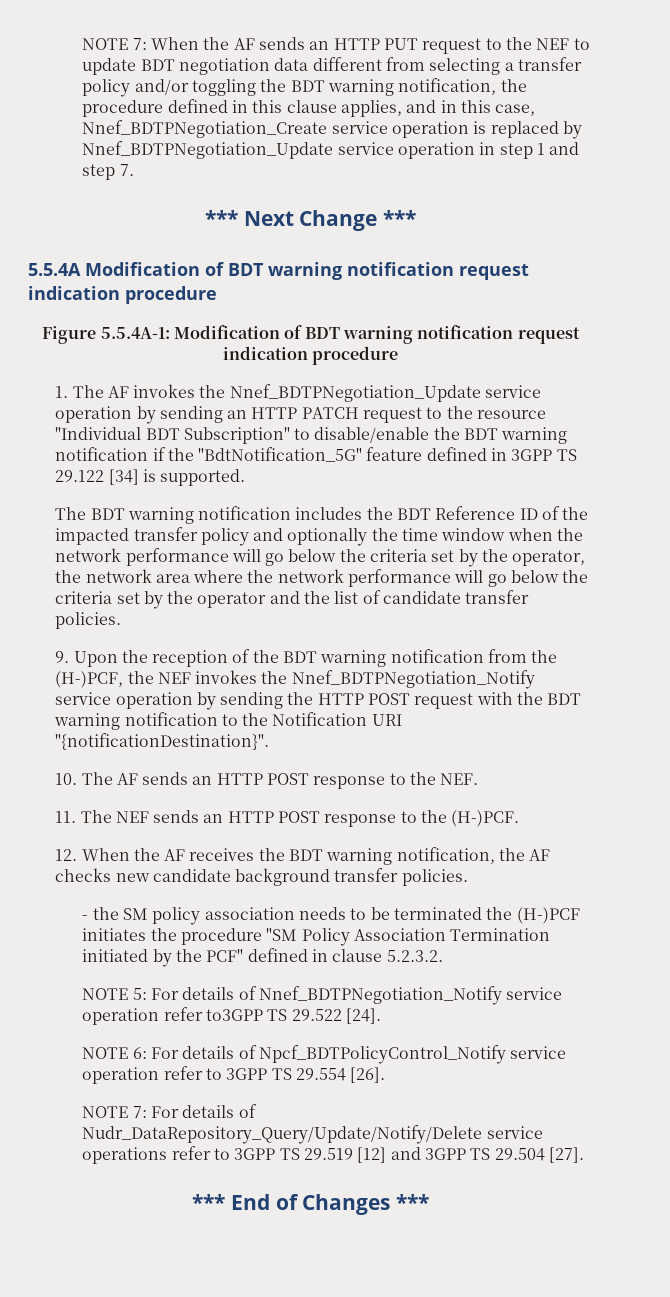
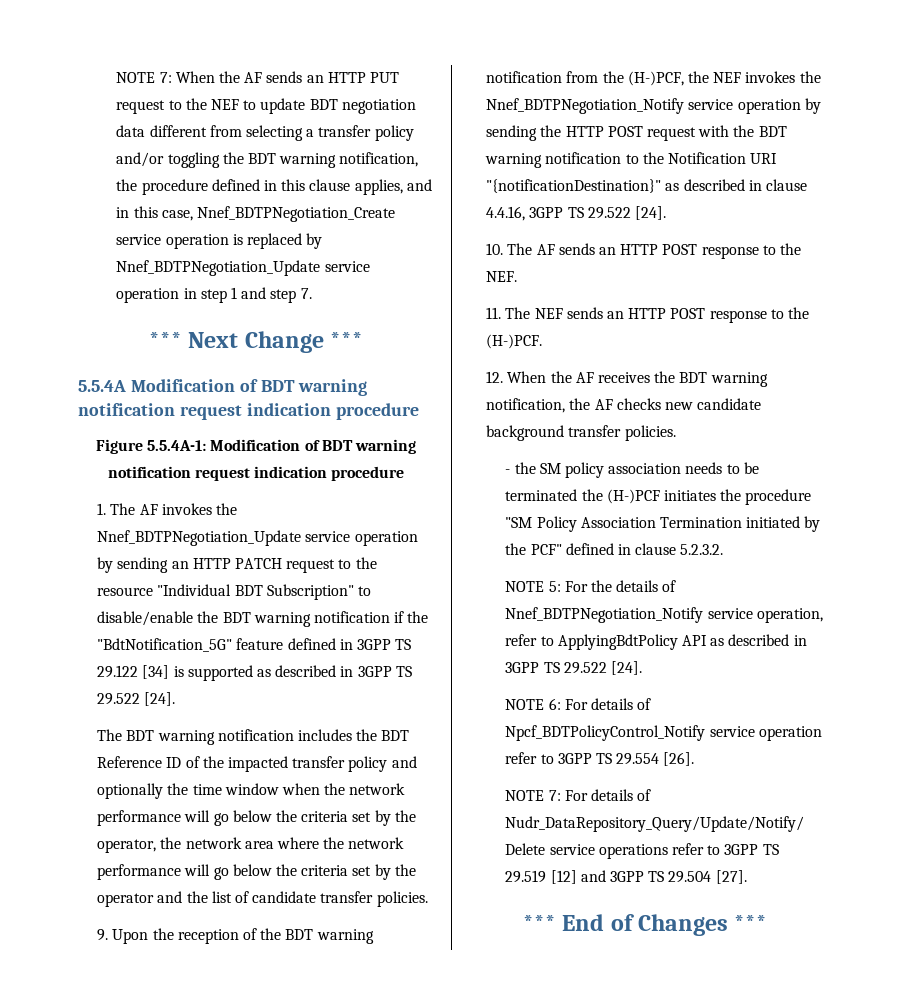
[160,469,246,486] supported. -> [187,665,412,681] [97,692,176,706] supported as described in 3GPP TS 29.522 [24].
[55,733,270,750] "{notificationDestination}". -> [486,179,807,193] [486,206,666,221] "{notificationDestination}" as described in clause 4.4.16, 3GPP TS 29.522 [24].
(180, 994) none -> [591,580,613,592] the
[82,1007,264,1025] operation refer to3GPP -> [756,608,823,623] [505,634,807,650] [505,662,540,673] operation, refer to ApplyingBdtPolicy API as described in 3GPP

